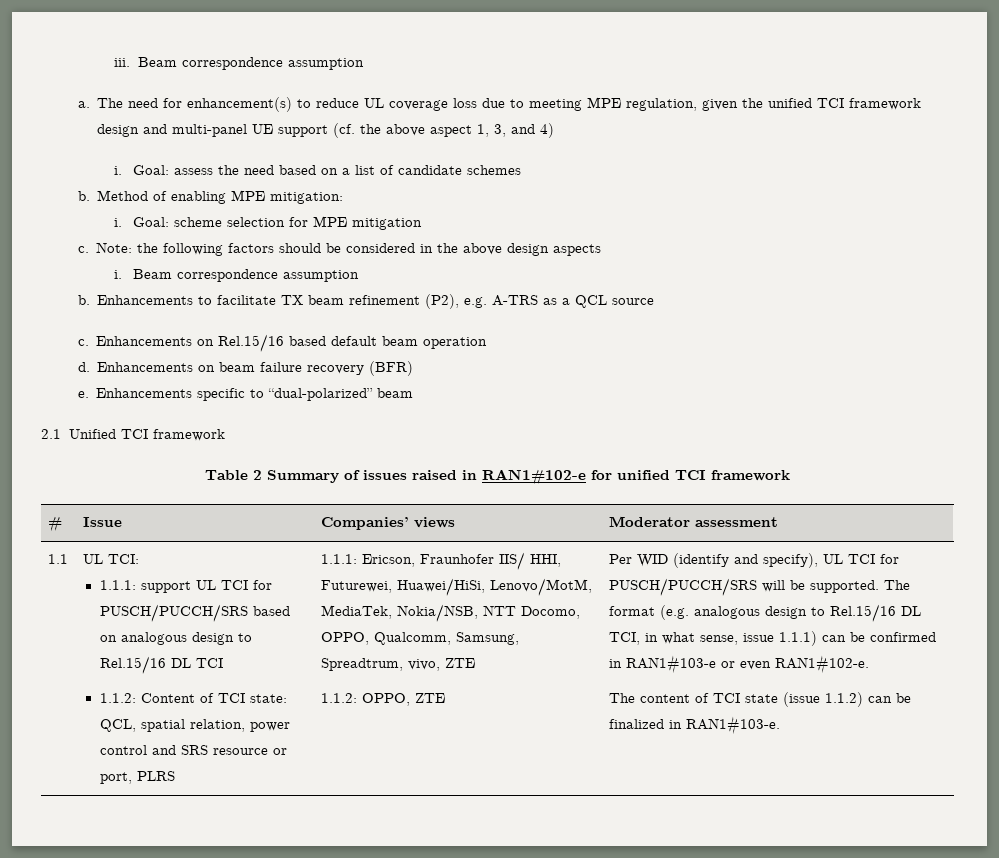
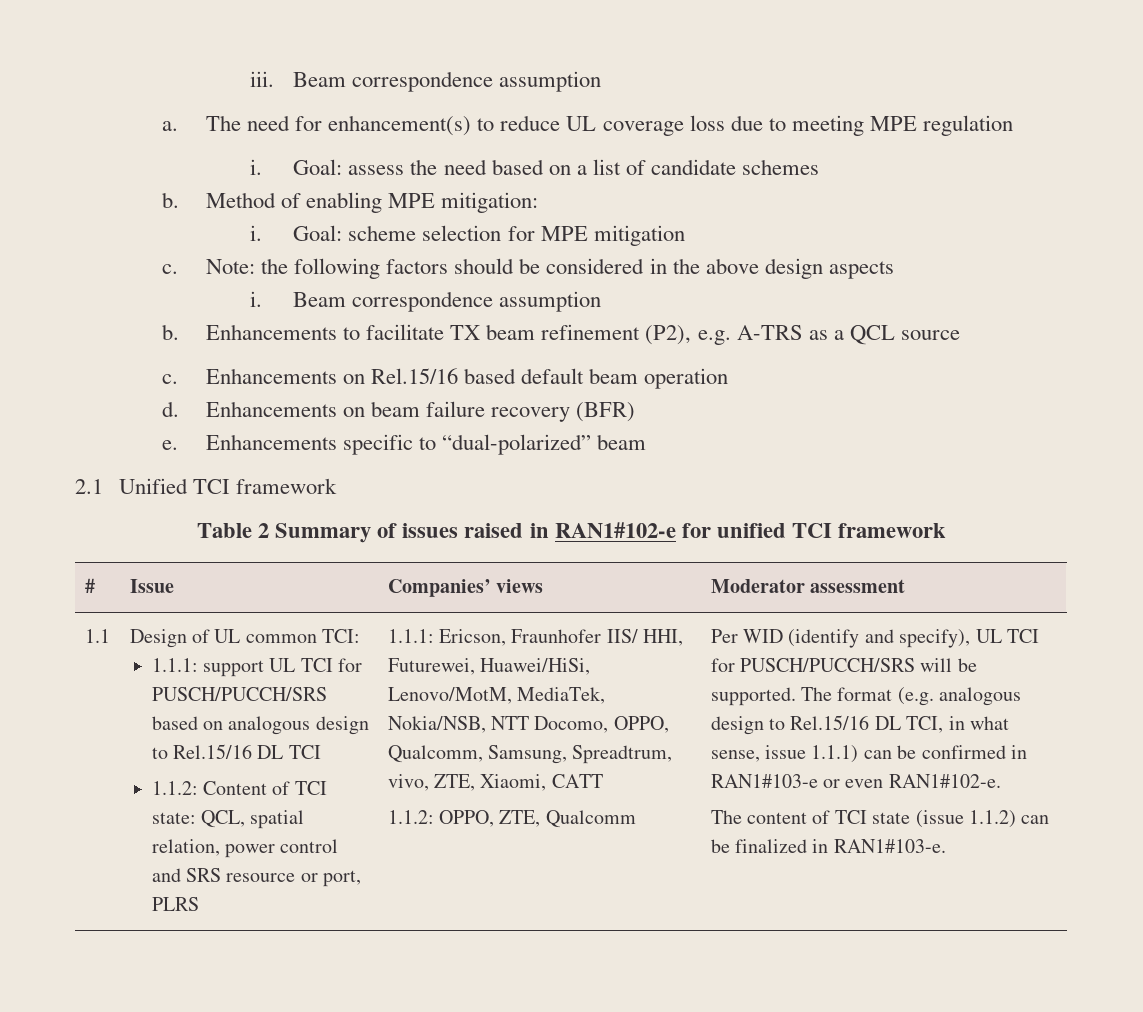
[626,98,922,111] [97,123,555,138] regulation, given the unified TCI framework design and multi-panel UE support (cf. the above aspect 1, 3, and 4) -> [922,115,1013,136] regulation
[83,554,104,564] UL -> [129,629,317,648] Design of UL common
[445,658,476,668] ZTE -> [433,774,603,791] ZTE, Xiaomi, CATT
[415,693,446,703] ZTE -> [499,810,636,828] ZTE, Qualcomm

